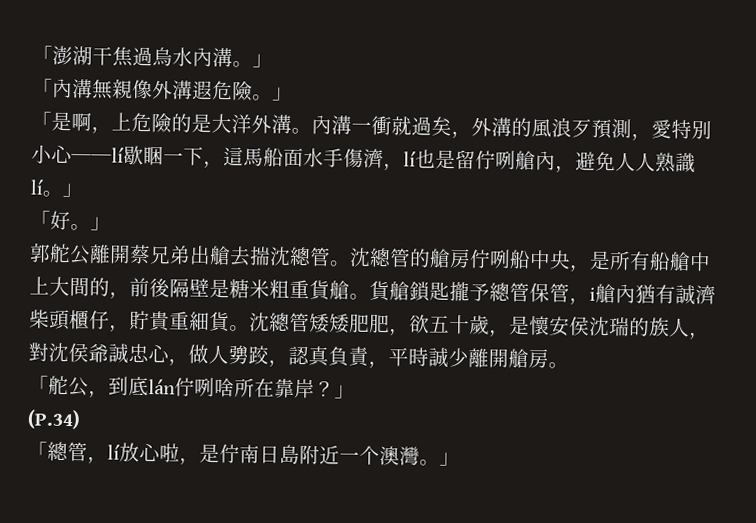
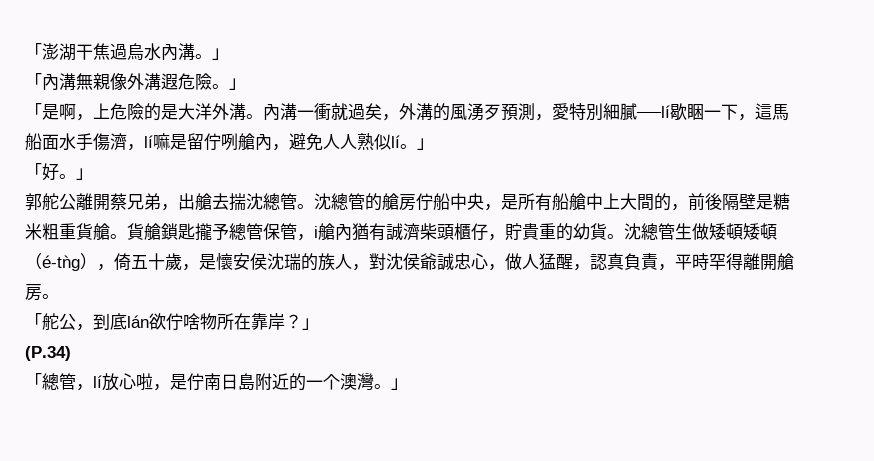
[551,118,572,138] 浪 -> [467,103,484,121] 湧
[31,144,73,164] 小心 -> [603,103,637,120] 細膩
[415,149,436,169] 也 -> [153,133,170,150] 嘛
[675,152,696,174] 識 -> [374,134,391,150] 似
(191, 255) none -> [161,204,178,211] ，
[489,249,511,269] 咧 -> (433, 201) none
[189,311,210,331] 細 -> [556,223,590,241] 的幼
[309,313,430,336] 矮矮肥肥，欲 -> [675,223,777,240] [25,253,131,271] 生做矮頓矮頓（é-tǹg），倚
[228,345,269,365] 勥跤 -> [539,253,573,271] 猛醒
[428,347,469,368] 誠少 -> [709,253,743,270] 罕得
[174,377,235,398] 佇咧啥 -> [149,313,217,330] 欲佇啥物
(340, 455) none -> [289,373,306,391] 的

